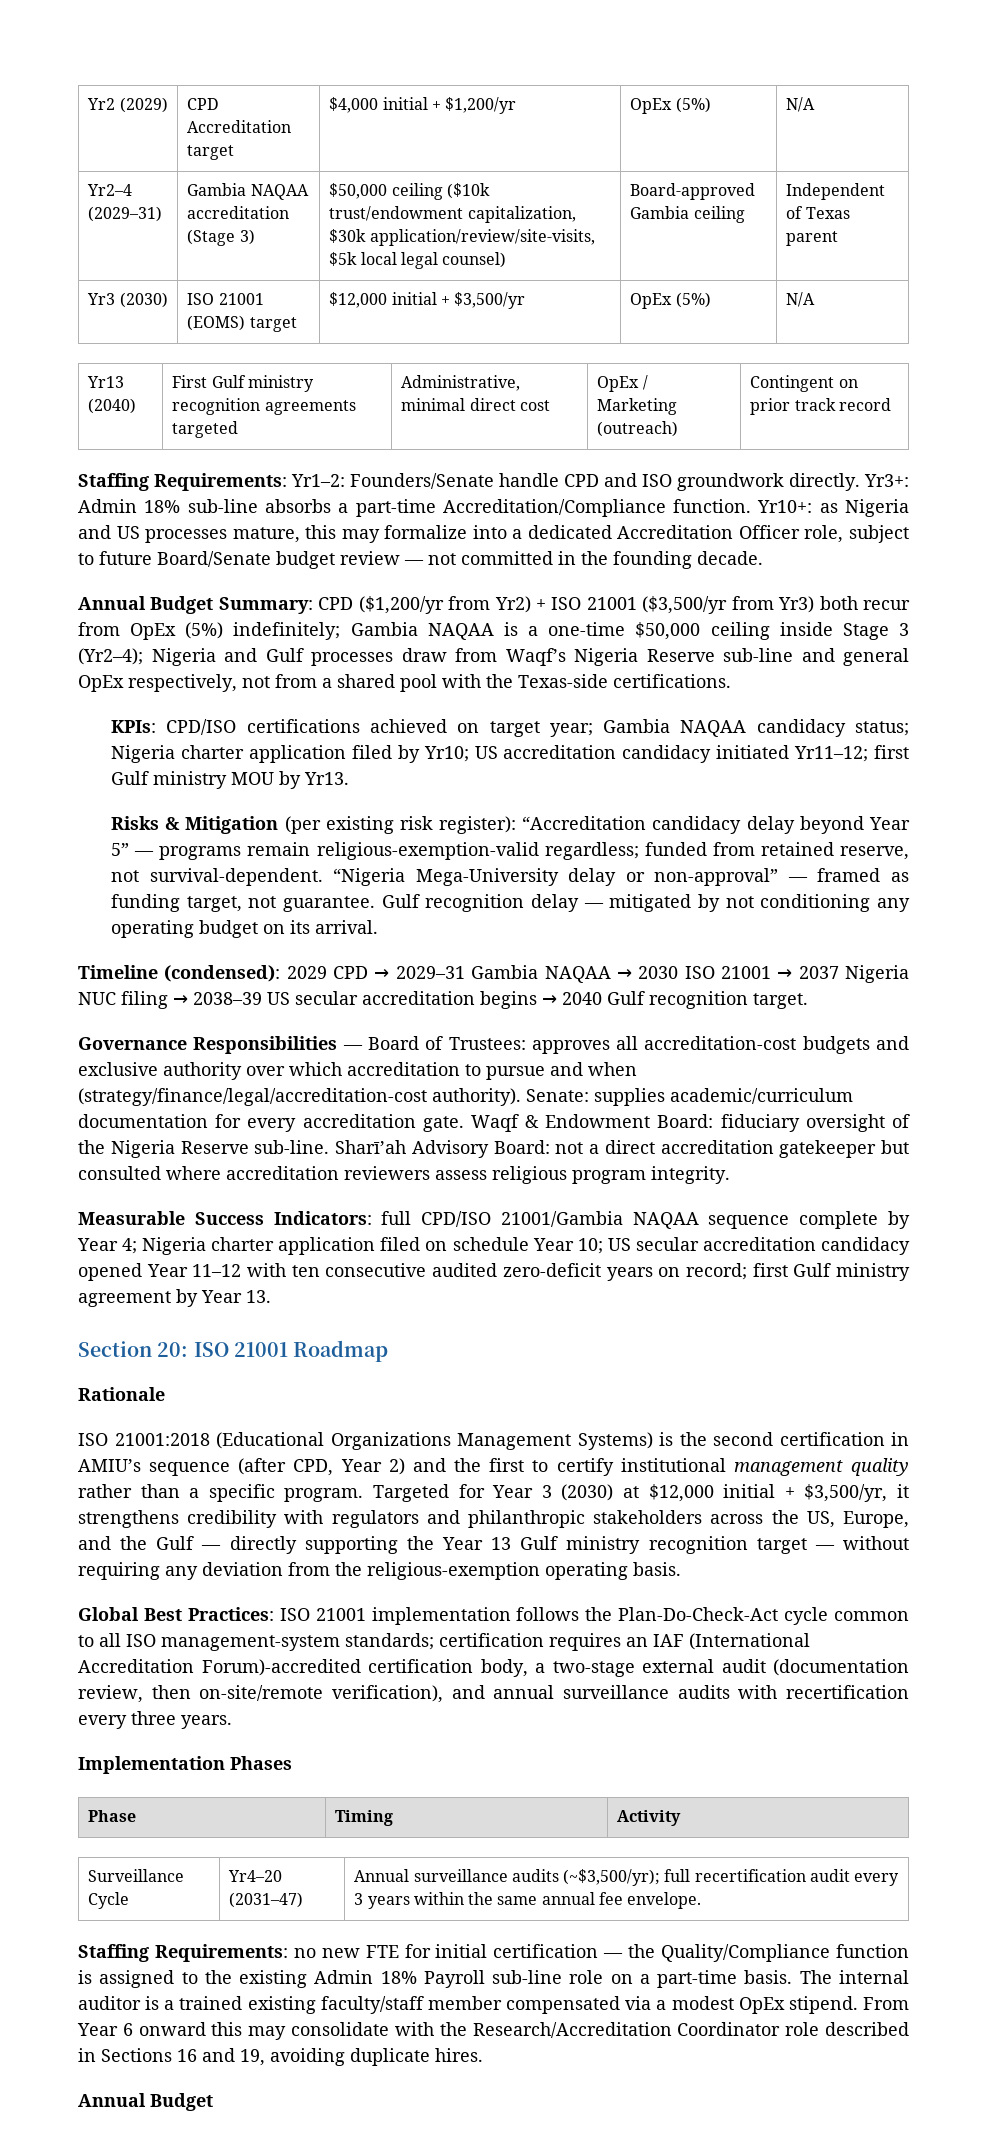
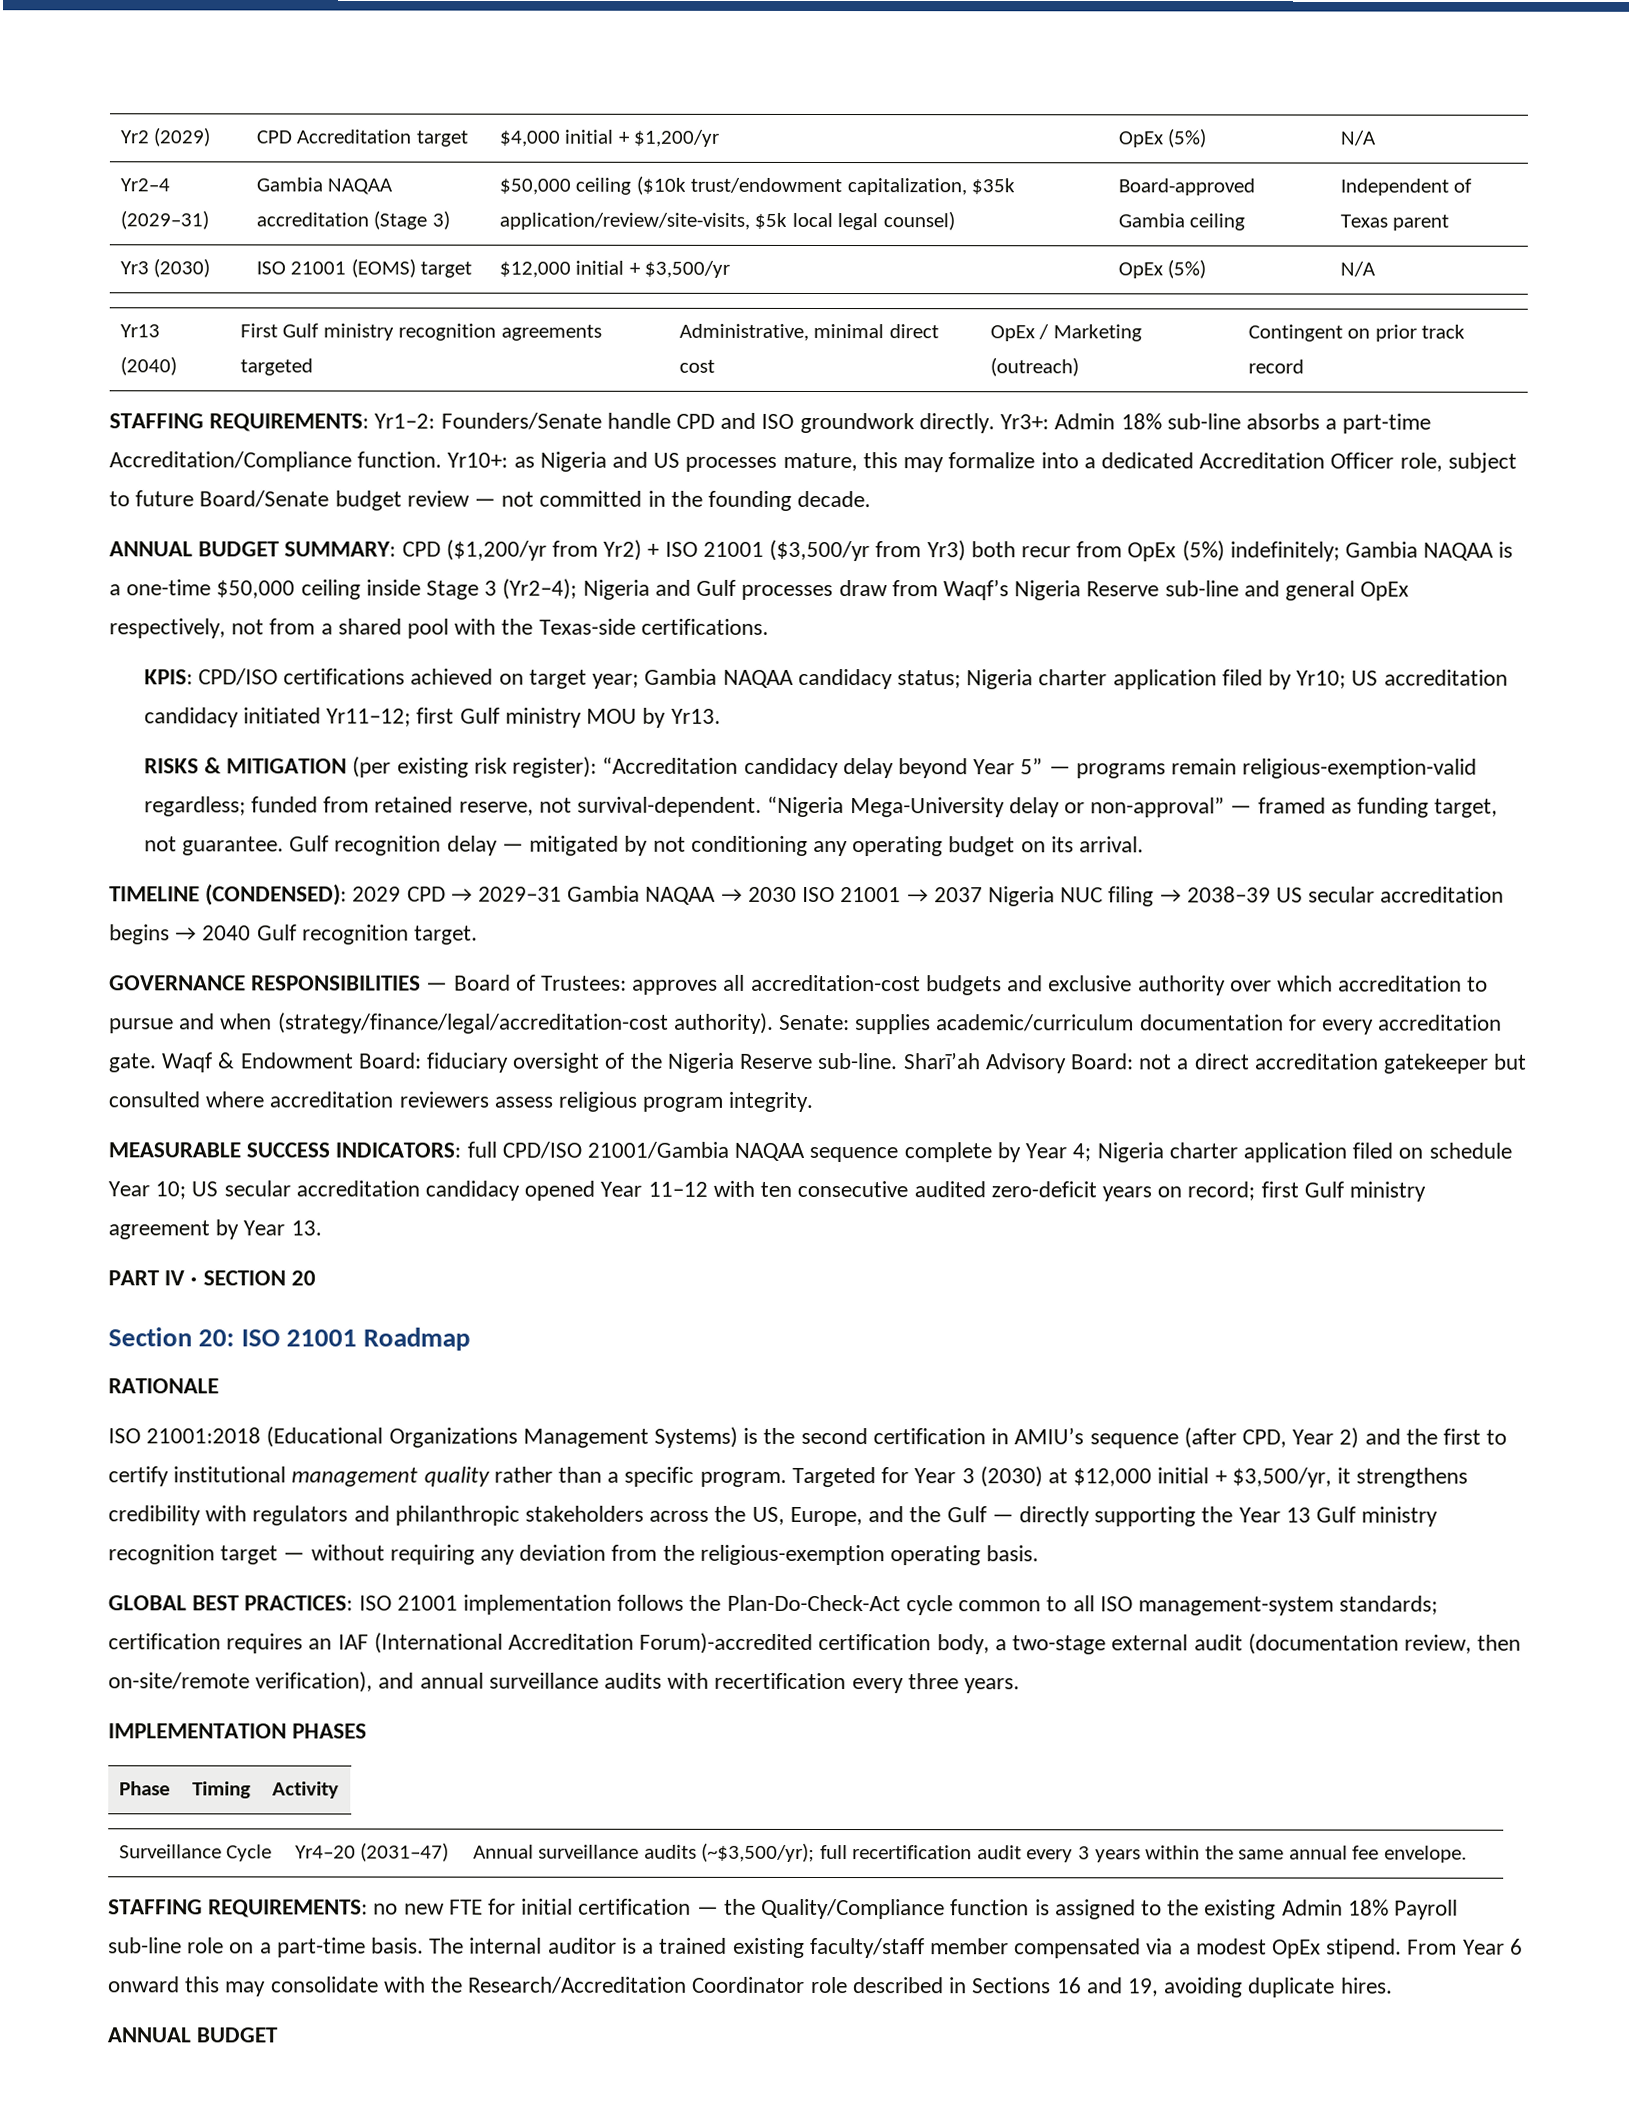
[329,229,367,243] $30k -> [971,178,1016,195] $35k
[78,473,287,491] Staffing Requirements: -> [109,413,370,432] STAFFING REQUIREMENTS:
[78,596,313,614] Annual Budget Summary: -> [109,541,397,557] ANNUAL BUDGET SUMMARY:
[111,720,157,733] KPIs: -> [143,669,193,685] KPIS:
[111,816,279,834] Risks & Mitigation -> [143,757,348,774] RISKS & MITIGATION
[78,965,281,982] Timeline (condensed): -> [109,883,348,906] TIMELINE (CONDENSED):
[78,1036,338,1054] Governance Responsibilities -> [109,975,422,991] GOVERNANCE RESPONSIBILITIES
[78,1211,372,1225] Measurable Success Indicators: -> [108,1142,462,1158] MEASURABLE SUCCESS INDICATORS:
(271, 1296) none -> [108,1270,316,1286] // PART IV · SECTION 20
[78,1387,165,1401] Rationale -> [108,1378,219,1394] RATIONALE
[78,1607,274,1621] Global Best Practices: -> [108,1595,354,1611] GLOBAL BEST PRACTICES:
[78,1756,292,1774] Implementation Phases -> [108,1723,368,1739] IMPLEMENTATION PHASES
[78,1944,288,1962] Staffing Requirements: -> [108,1899,369,1918] STAFFING REQUIREMENTS:
[78,2093,213,2111] Annual Budget -> [107,2027,279,2043] ANNUAL BUDGET

